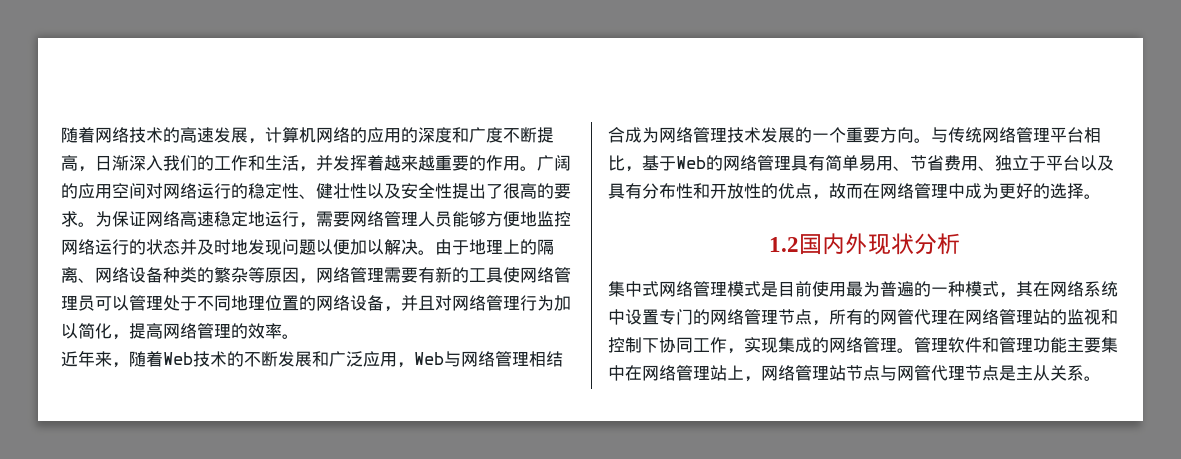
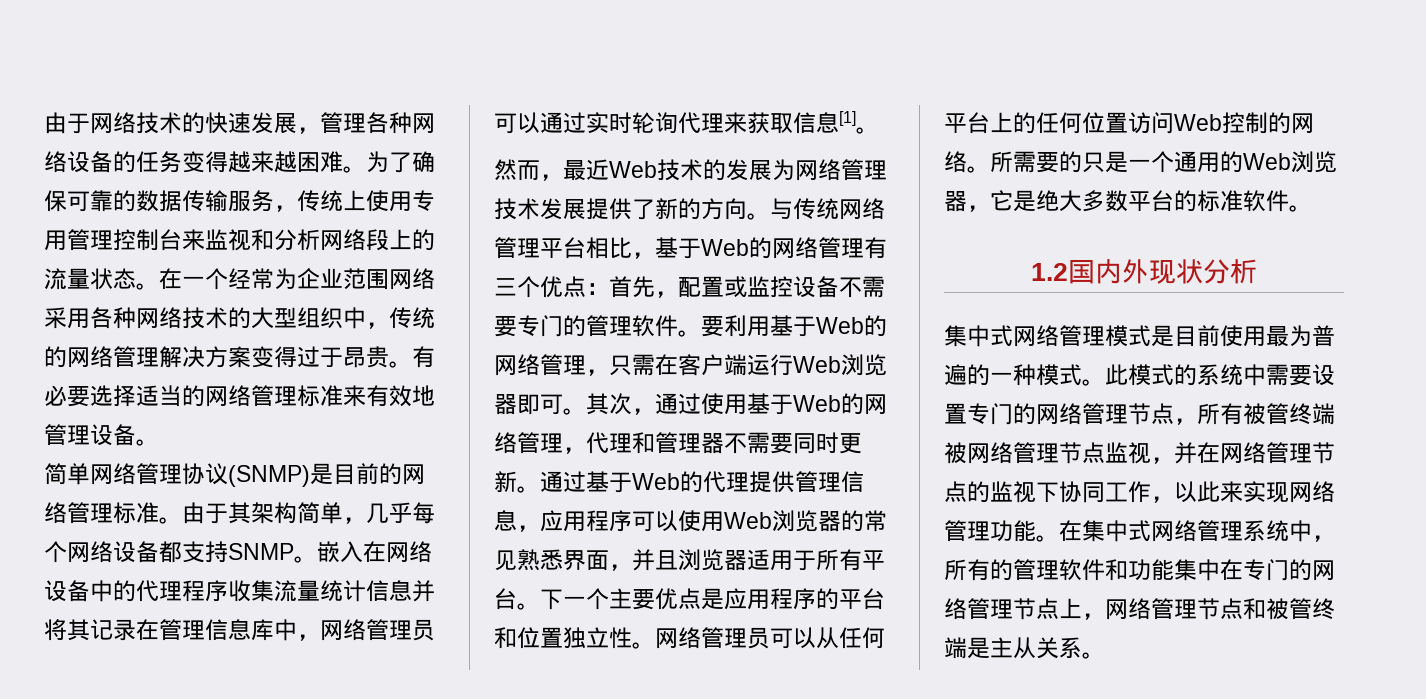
[61,127,197,143] 随着网络技术的高 -> [44,112,228,134] 由于网络技术的快
[265,127,554,143] [61,155,571,172] [61,183,571,199] [61,211,571,228] [61,239,554,255] [61,267,571,284] [61,295,571,312] [61,323,299,340] [61,350,563,368] [608,127,642,143] 计算机网络的应用的深度和广度不断提高，日渐深入我们的工作和生活，并发挥着越来越重要的作用。广阔的应用空间对网络运行的稳定性、健壮性以及安全性提出了很高的要求。为保证网络高速稳定地运行，需要网络管理人员能够方便地监控网络运行的状态并及时地发现问题以便加以解决。由于地理上的隔离、网络设备种类的繁杂等原因，网络管理需要有新的工具使网络管理员可以管理处于不同地理位置的网络设备，并且对网络管理行为加以简化，提高网络管理的效率。 // 近年来，随着Web技术的不断发展和广泛应用，Web与网络管理相结合成 -> [320,112,435,134] [44,151,435,173] [44,190,435,212] [44,229,435,251] [44,268,435,290] [44,307,435,329] [44,346,435,368] [44,385,435,407] [44,424,159,446] [44,463,425,487] [44,502,435,524] [44,541,432,563] [44,580,435,602] [44,619,435,641] [494,111,856,134] [856,127,879,134] [494,159,772,181] 管理各种网络设备的任务变得越来越困难。为了确保可靠的数据传输服务，传统上使用专用管理控制台来监视和分析网络段上的流量状态。在一个经常为企业范围网络采用各种网络技术的大型组织中，传统的网络管理解决方案变得过于昂贵。有必要选择适当的网络管理标准来有效地管理设备。 // 简单网络管理协议(SNMP)是目前的网络管理标准。由于其架构简单，几乎每个网络设备都支持SNMP。嵌入在网络设备中的代理程序收集流量统计信息并将其记录在管理信息库中，网络管理员可以通过实时轮询代理来获取信息[1]。 // 然而，最近Web技术的发展
[795,127,880,143] 的一个重要 -> [586,198,701,220] 提供了新的
[791,155,1114,171] [608,183,1084,200] 具有简单易用、节省费用、独立于平台以及具有分布性和开放性的优点，故而在网络管理中成为更好的选择 -> [864,237,887,259] [494,276,885,298] [494,315,887,337] [494,354,887,376] [494,393,887,415] [494,432,862,454] [494,471,864,493] [494,510,887,532] [494,549,885,571] [494,588,885,610] [494,627,885,649] [944,112,1314,134] [944,151,1337,173] [944,190,1289,212] 有三个优点：首先，配置或监控设备不需要专门的管理软件。要利用基于Web的网络管理，只需在客户端运行Web浏览器即可。其次，通过使用基于Web的网络管理，代理和管理器不需要同时更新。通过基于Web的代理提供管理信息，应用程序可以使用Web浏览器的常见熟悉界面，并且浏览器适用于所有平台。下一个主要优点是应用程序的平台和位置独立性。网络管理员可以从任何平台上的任何位置访问Web控制的网络。所需要的只是一个通用的Web浏览器，它是绝大多数平台的标准软件
[999,281,1118,298] [608,309,625,325] ，其在网络系统中 -> [1082,364,1312,386] 。此模式的系统中需要
[863,309,1118,325] [608,337,1118,354] [608,365,999,382] 的网管代理在网络管理站的监视和控制下协同工作，实现集成的网络管理。管理软件和管理功能主要集中在网络管理站上，网络管理站节点与网管代理节点 -> [1243,403,1335,425] [944,442,1335,464] [944,481,1335,503] [944,520,1335,542] [944,559,1335,581] [944,598,1335,620] [944,637,967,659] 被管终端被网络管理节点监视，并在网络管理节点的监视下协同工作，以此来实现网络管理功能。在集中式网络管理系统中，所有的管理软件和功能集中在专门的网络管理节点上，网络管理节点和被管终端

